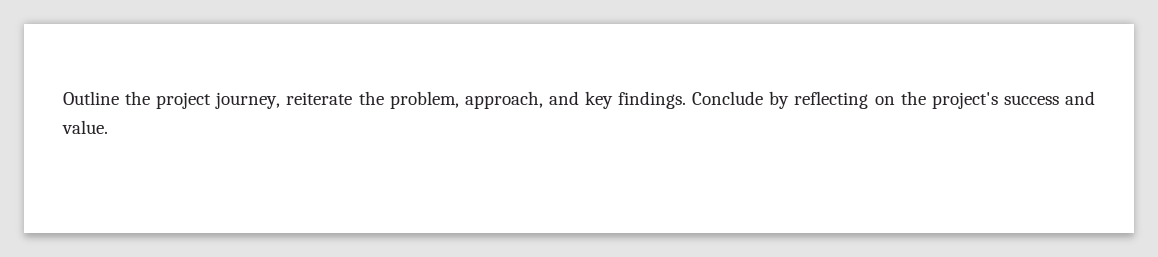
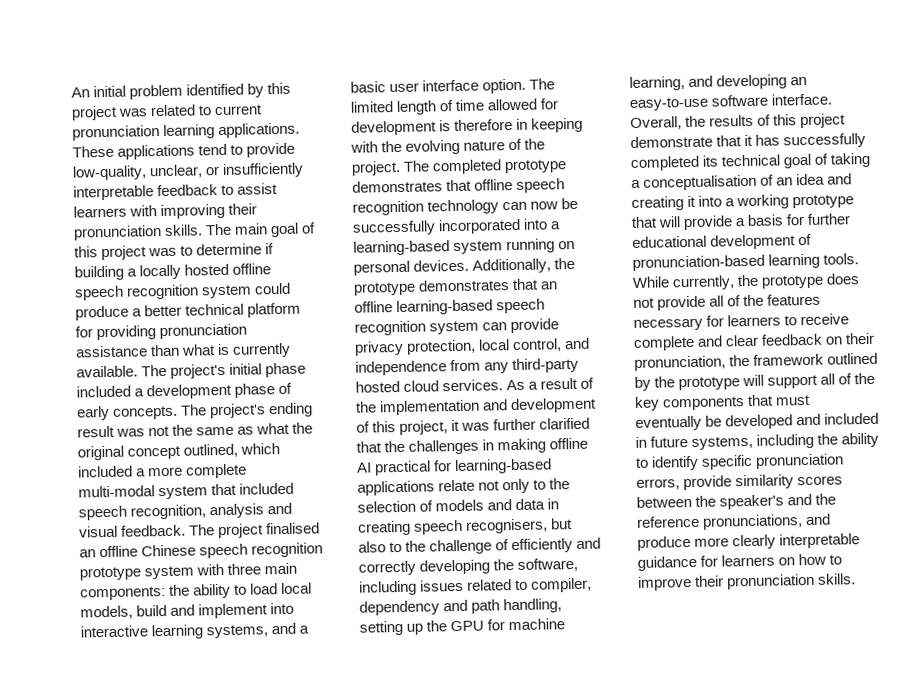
[63,91,1095,109] [62,120,108,134] Outline the project journey, reiterate the problem, approach, and key findings. Conclude by reflecting on the project's success and value. -> [71,82,292,100] [71,104,264,121] [72,122,301,141] [72,142,296,160] [72,162,305,181] [73,183,279,201] [73,203,258,220] [73,222,317,241] [74,243,275,261] [74,263,272,281] [74,282,292,301] [75,302,302,321] [75,323,248,341] [75,342,292,358] [76,362,307,379] [76,382,293,400] [76,402,314,421] [77,422,314,438] [77,443,281,461] [78,463,248,479] [78,482,295,500] [78,502,293,521] [79,522,321,539] [79,542,324,559] [79,562,298,581] [80,582,313,601] [80,602,295,620] [80,622,310,640] [350,78,556,94] [350,98,559,115] [351,117,584,136] [350,138,546,155] [351,159,568,176] [352,178,566,193] [352,197,579,216] [352,218,562,236] [353,238,576,256] [353,257,576,276] [353,278,559,296] [354,298,546,316] [354,318,560,336] [354,337,591,356] [355,357,580,376] [355,377,595,393] [355,397,598,416] [356,417,591,435] [356,437,589,455] [356,458,553,476] [357,478,571,496] [357,498,560,513] [357,518,574,536] [358,537,602,555] [358,557,579,576] [359,577,593,596] [359,598,563,616] [359,618,566,636] [629,74,808,91] [629,93,833,111] [630,113,847,130] [630,132,867,149] [630,152,872,171] [631,173,853,191] [631,194,855,211] [631,213,851,231] [632,233,813,250] [632,253,860,271] [632,273,861,291] [633,293,822,311] [633,313,850,331] [633,332,876,351] [634,352,879,371] [634,372,876,391] [634,394,812,411] [635,412,880,431] [635,432,880,450] [635,453,845,471] [636,474,844,491] [636,493,837,510] [636,513,832,530] [637,533,861,551] [637,553,843,571] [637,573,857,591] An initial problem identified by this project was related to current pronunciation learning applications. These applications tend to provide low-quality, unclear, or insufficiently interpretable feedback to assist learners with improving their pronunciation skills. The main goal of this project was to determine if building a locally hosted offline speech recognition system could produce a better technical platform for providing pronunciation assistance than what is currently available. The project's initial phase included a development phase of early concepts. The project's ending result was not the same as what the original concept outlined, which included a more complete multi-modal system that included speech recognition, analysis and visual feedback. The project finalised an offline Chinese speech recognition prototype system with three main components: the ability to load local models, build and implement into interactive learning systems, and a basic user interface option. The limited length of time allowed for development is therefore in keeping with the evolving nature of the project. The completed prototype demonstrates that offline speech recognition technology can now be successfully incorporated into a learning-based system running on personal devices. Additionally, the prototype demonstrates that an offline learning-based speech recognition system can provide privacy protection, local control, and independence from any third-party hosted cloud services. As a result of the implementation and development of this project, it was further clarified that the challenges in making offline AI practical for learning-based applications relate not only to the selection of models and data in creating speech recognisers, but also to the challenge of efficiently and correctly developing the software, including issues related to compiler, dependency and path handling, setting up the GPU for machine learning, and developing an easy-to-use software interface. Overall, the results of this project demonstrate that it has successfully completed its technical goal of taking a conceptualisation of an idea and creating it into a working prototype that will provide a basis for further educational development of pronunciation-based learning tools. While currently, the prototype does not provide all of the features necessary for learners to receive complete and clear feedback on their pronunciation, the framework outlined by the prototype will support all of the key components that must eventually be developed and included in future systems, including the ability to identify specific pronunciation errors, provide similarity scores between the speaker's and the reference pronunciations, and produce more clearly interpretable guidance for learners on how to improve their pronunciation skills.

